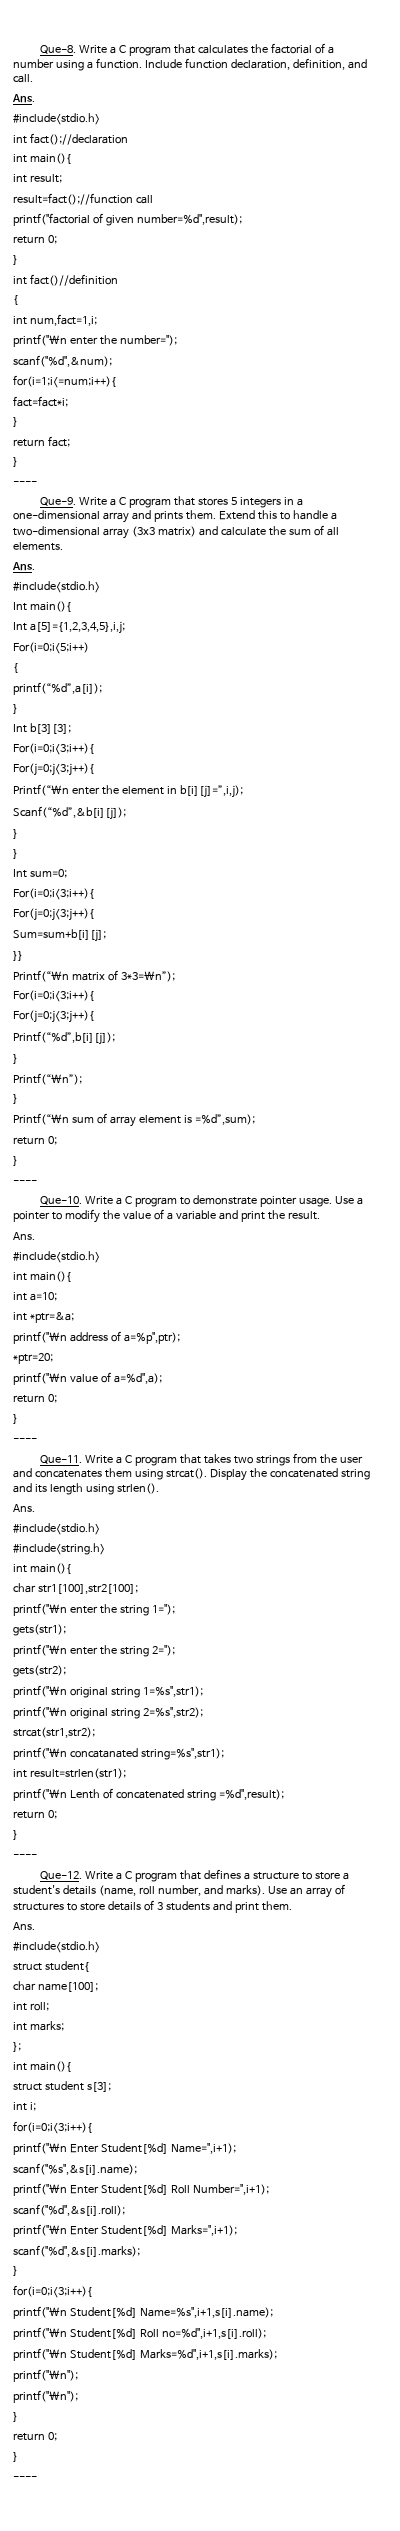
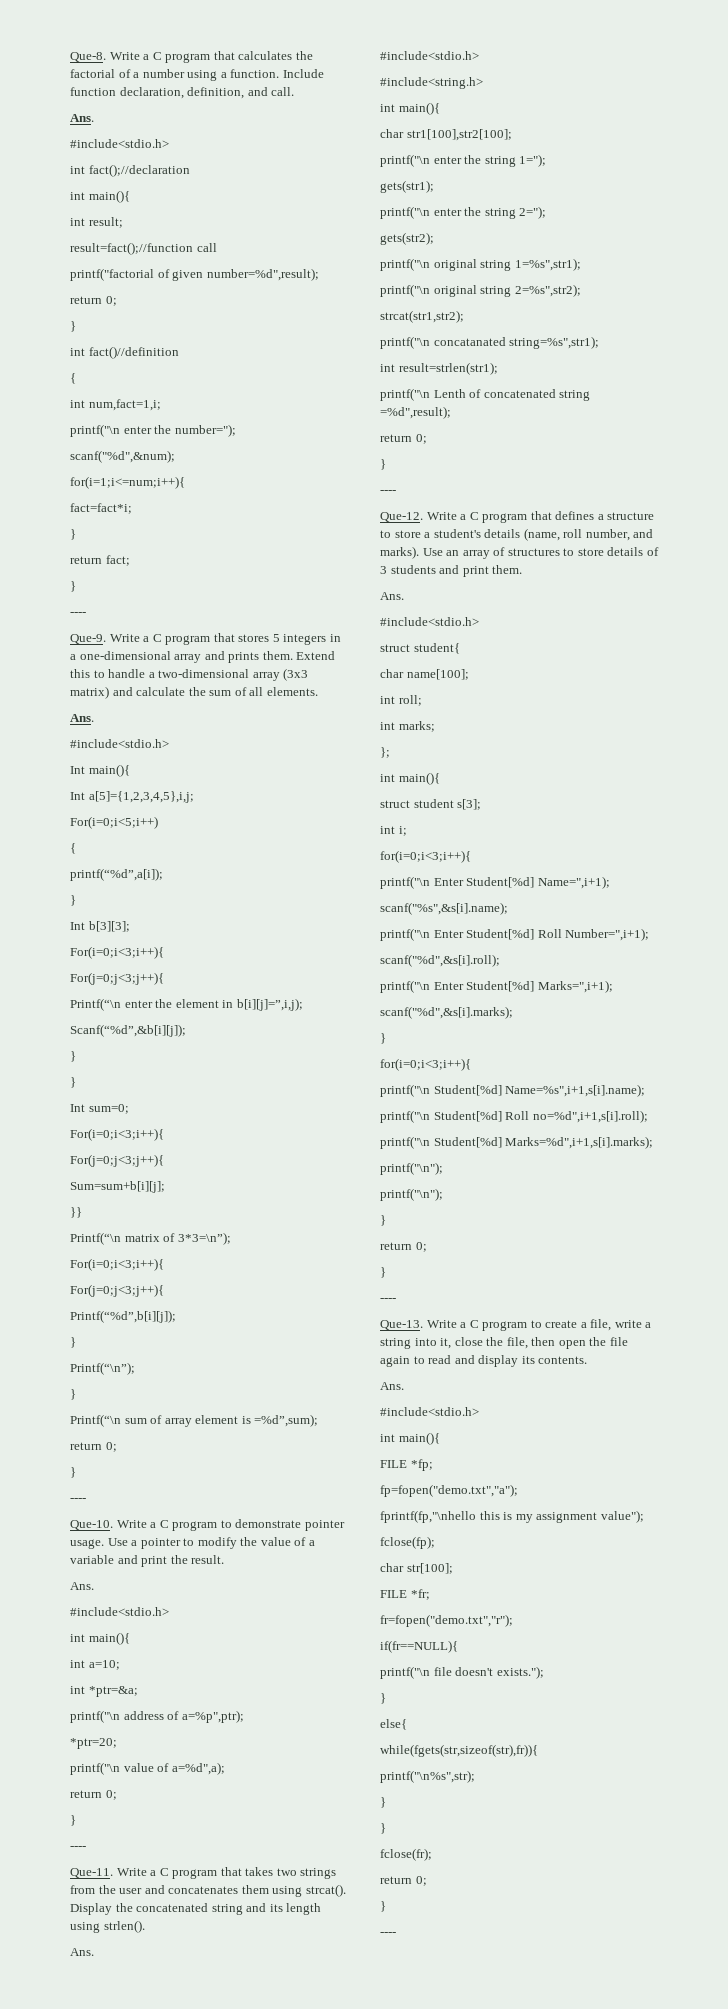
(37, 2478) none -> [380,1319,652,1331] [380,1337,628,1349] [380,1355,588,1367] [380,1382,404,1390] [380,1407,479,1416] [380,1432,440,1445] [380,1459,433,1471] [380,1484,518,1497] [380,1510,644,1523] [380,1536,435,1549] [380,1563,453,1574] [380,1589,430,1600] [380,1614,513,1627] [380,1640,458,1653] [380,1666,544,1679] [380,1693,386,1704] [380,1719,407,1730] [380,1744,538,1757] [380,1770,475,1783] [380,1797,386,1808] [380,1823,386,1834] [380,1848,432,1861] [380,1876,427,1886] [380,1901,386,1912] [380,1932,396,1936] // Que-13. Write a C program to create a file, write a string into it, close the file, then open the file again to read and display its contents. // Ans. // #include<stdio.h> // int main(){ // FILE *fp; // fp=fopen("demo.txt","a"); // fprintf(fp,"\nhello this is my assignment value"); // fclose(fp); // char str[100]; // FILE *fr; // fr=fopen("demo.txt","r"); // if(fr==NULL){ // printf("\n file doesn't exists."); // } // else{ // while(fgets(str,sizeof(str),fr)){ // printf("\n%s",str); // } // } // fclose(fr); // return 0; // } // ----

